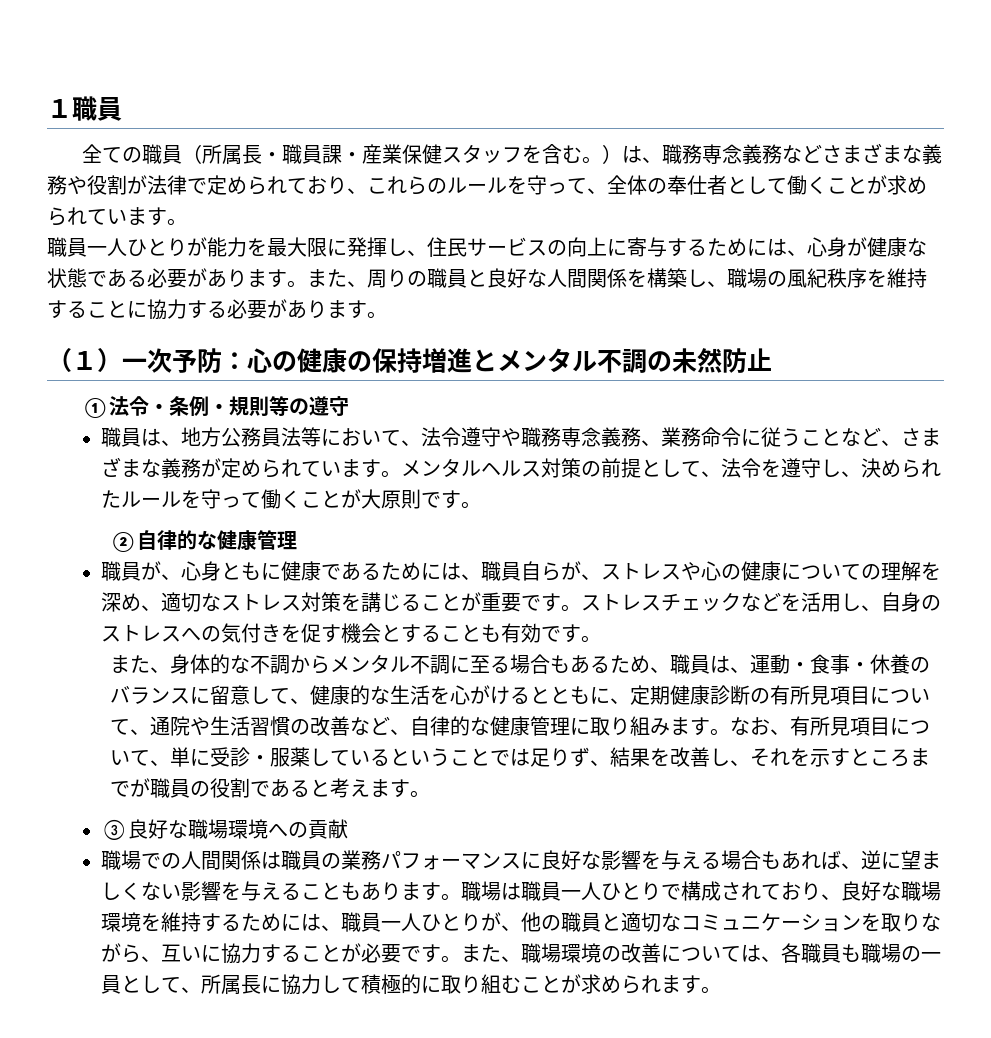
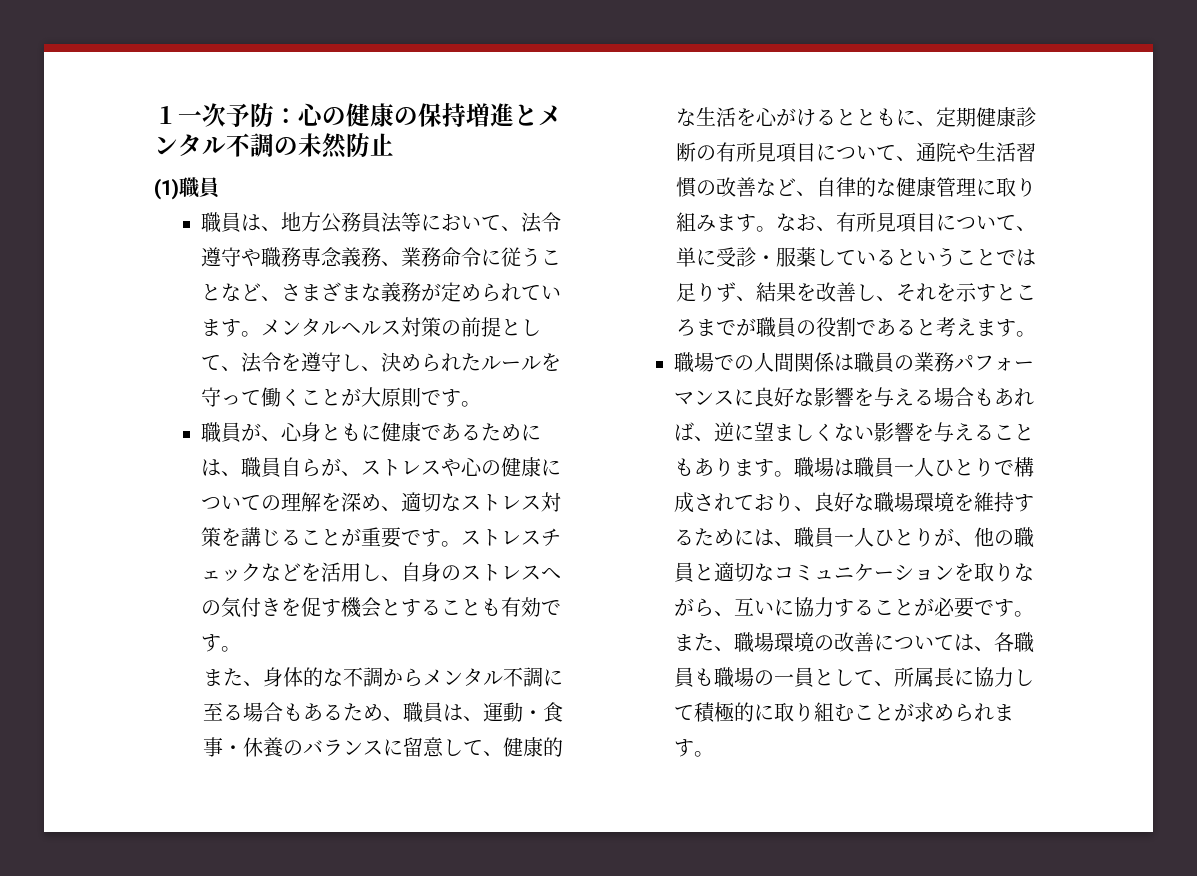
[47,96,122,121] [81,143,942,165] [47,175,927,195] [47,207,187,226] [47,237,927,257] [47,268,927,288] [47,299,387,320] [47,348,122,372] １職員 // 全ての職員（所属長・職員課・産業保健スタッフを含む。）は、職務専念義務などさまざまな義務や役割が法律で定められており、これらのルールを守って、全体の奉仕者として働くことが求められています。 // 職員一人ひとりが能力を最大限に発揮し、住民サービスの向上に寄与するためには、心身が健康な状態である必要があります。また、周りの職員と良好な人間関係を構築し、職場の風紀秩序を維持することに協力する必要があります。 // （１） -> [154,106,178,124] １
[81,396,349,418] ①法令・条例・規則等の遵守 -> [154,177,219,200] (1)職員
[110,530,298,552] // ②自律的な健康管理 -> (481, 404) none
[100,819,348,840] // ③良好な職場環境への貢献 -> (1037, 334) none

